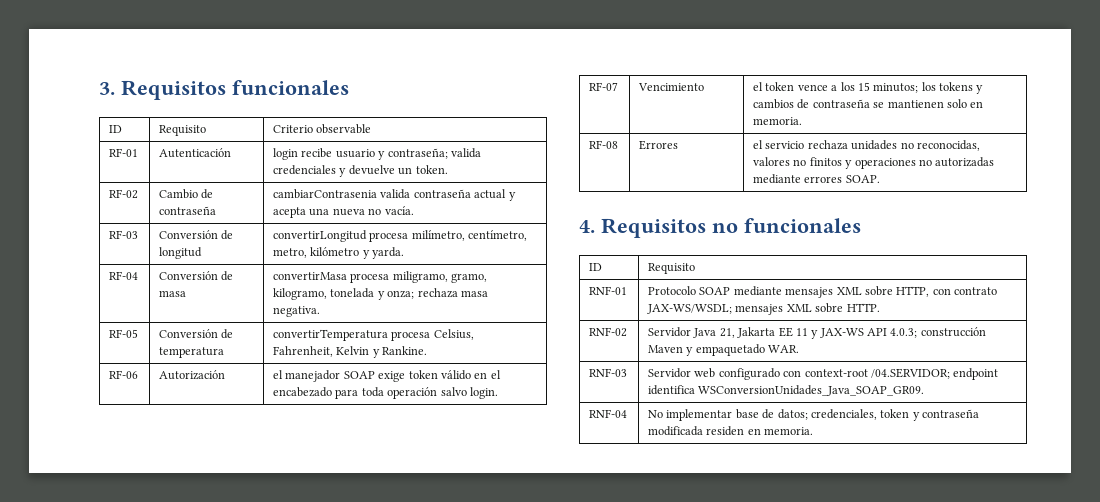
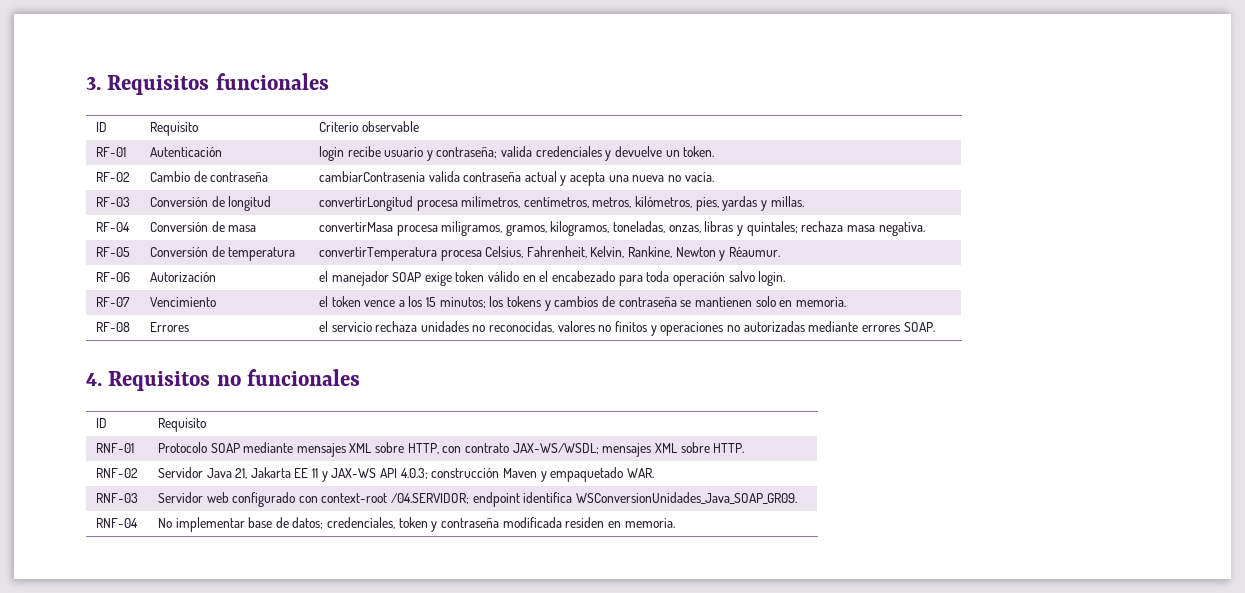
[411,230,528,241] [273,247,405,259] milímetro, centímetro, metro, kilómetro y yarda. -> [461,196,804,211] milímetros, centímetros, metros, kilómetros, pies, yardas y millas.
[392,271,488,283] [273,288,415,300] miligramo, gramo, kilogramo, tonelada y onza; -> [441,221,798,236] miligramos, gramos, kilogramos, toneladas, onzas, libras y quintales;
[336,346,428,358] Kelvin y Rankine. -> [590,246,781,261] Kelvin, Rankine, Newton y Réaumur.

